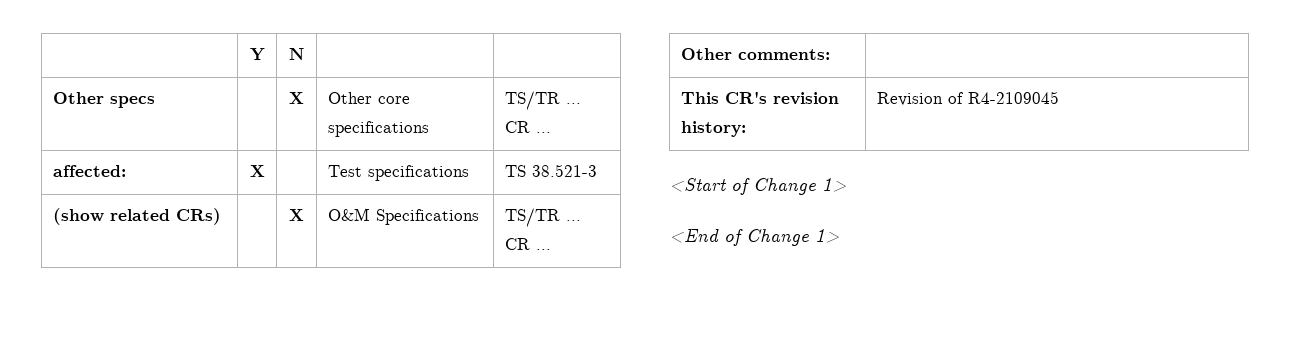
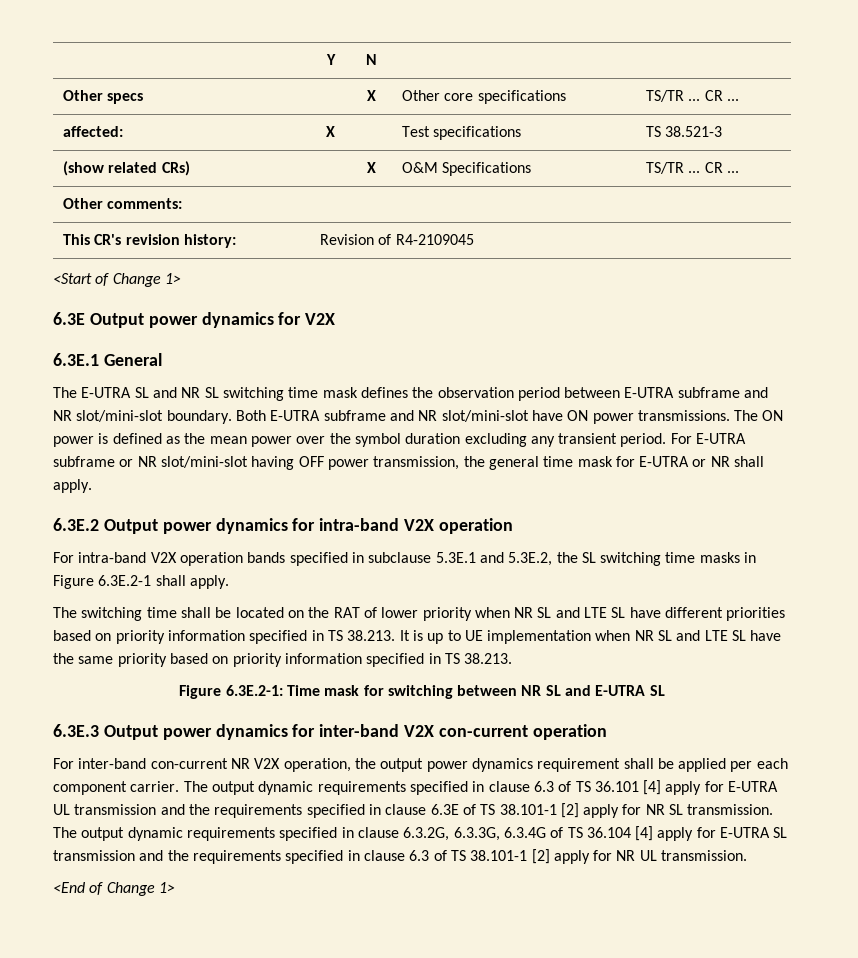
(847, 185) none -> [53,312,336,328] [53,353,162,366] [53,387,769,401] [53,410,784,424] [53,433,747,447] [53,456,765,470] [53,479,92,493] [53,518,514,534] [53,552,757,566] [53,575,229,589] [53,607,786,621] [53,630,782,644] [53,653,513,667] [179,685,665,699] [53,724,607,740] [53,758,788,772] [53,780,779,795] [53,803,774,818] [53,826,788,841] [53,849,748,864] // 6.3E Output power dynamics for V2X // 6.3E.1 General // The E-UTRA SL and NR SL switching time mask defines the observation period between E-UTRA subframe and NR slot/mini-slot boundary. Both E-UTRA subframe and NR slot/mini-slot have ON power transmissions. The ON power is defined as the mean power over the symbol duration excluding any transient period. For E-UTRA subframe or NR slot/mini-slot having OFF power transmission, the general time mask for E-UTRA or NR shall apply. // 6.3E.2 Output power dynamics for intra-band V2X operation // For intra-band V2X operation bands specified in subclause 5.3E.1 and 5.3E.2, the SL switching time masks in Figure 6.3E.2-1 shall apply. // The switching time shall be located on the RAT of lower priority when NR SL and LTE SL have different priorities based on priority information specified in TS 38.213. It is up to UE implementation when NR SL and LTE SL have the same priority based on priority information specified in TS 38.213. // Figure 6.3E.2-1: Time mask for switching between NR SL and E-UTRA SL // 6.3E.3 Output power dynamics for inter-band V2X con-current operation // For inter-band con-current NR V2X operation, the output power dynamics requirement shall be applied per each component carrier. The output dynamic requirements specified in clause 6.3 of TS 36.101 [4] apply for E-UTRA UL transmission and the requirements specified in clause 6.3E of TS 38.101-1 [2] apply for NR SL transmission. The output dynamic requirements specified in clause 6.3.2G, 6.3.3G, 6.3.4G of TS 36.104 [4] apply for E-UTRA SL transmission and the requirements specified in clause 6.3 of TS 38.101-1 [2] apply for NR UL transmission.

